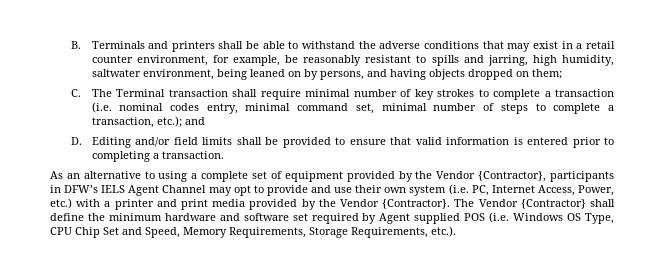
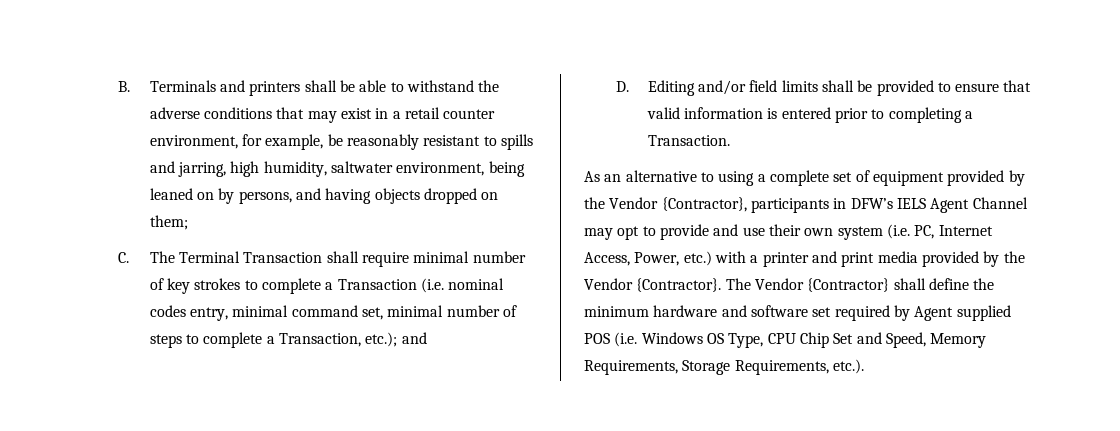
[168,89,228,97] transaction -> [243,252,323,263] Transaction
[554,89,614,97] transaction -> [337,279,417,290] Transaction
[91,117,154,128] transaction, -> [278,333,361,347] Transaction,
[161,151,224,159] transaction. -> [647,135,730,146] Transaction.

